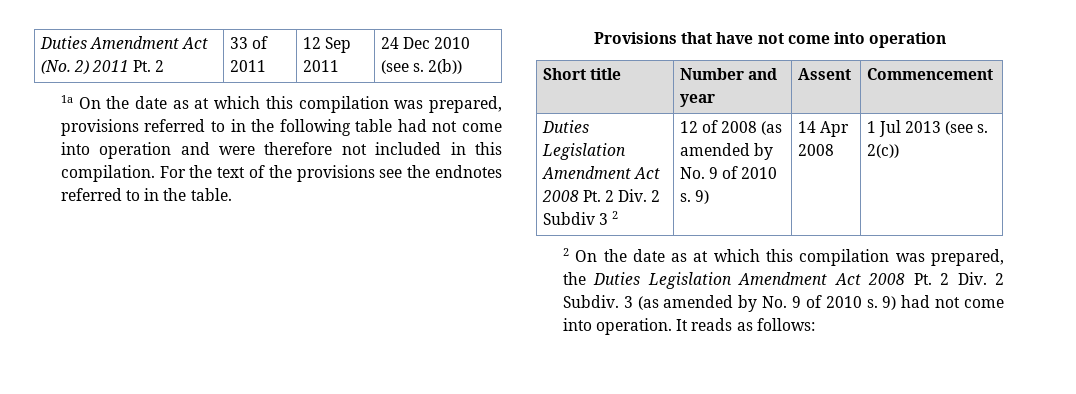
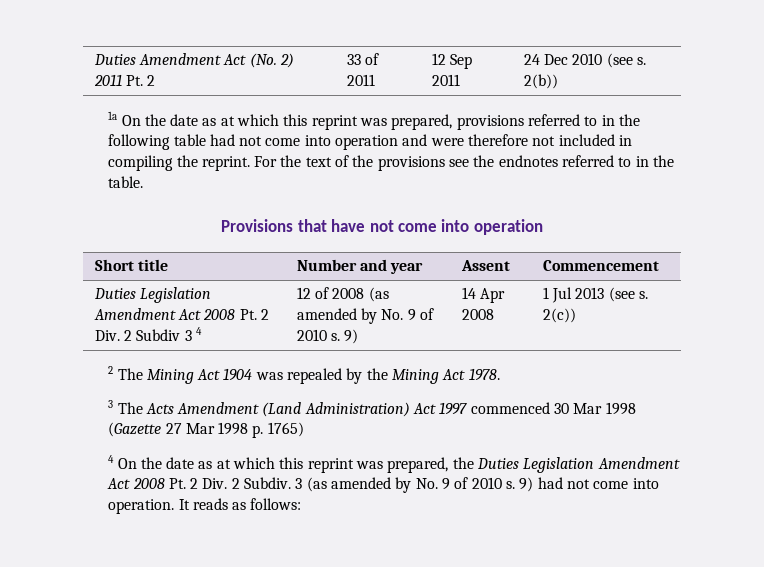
[298,96,389,113] compilation -> [311,115,358,130] reprint
[474,142,502,155] [60,165,155,182] this compilation. -> [108,155,250,171] compiling the reprint.
[612,211,619,219] 2 -> [196,327,203,335] 4
[575,249,890,266] On the date as at which this compilation -> [117,368,500,384] [108,400,636,417] [108,422,304,438] [108,455,354,473] The Mining Act 1904 was repealed by the Mining Act 1978. // 3 The Acts Amendment (Land Administration) Act 1997 commenced 30 Mar 1998 (Gazette 27 Mar 1998 p. 1765) // 4 On the date as at which this reprint

